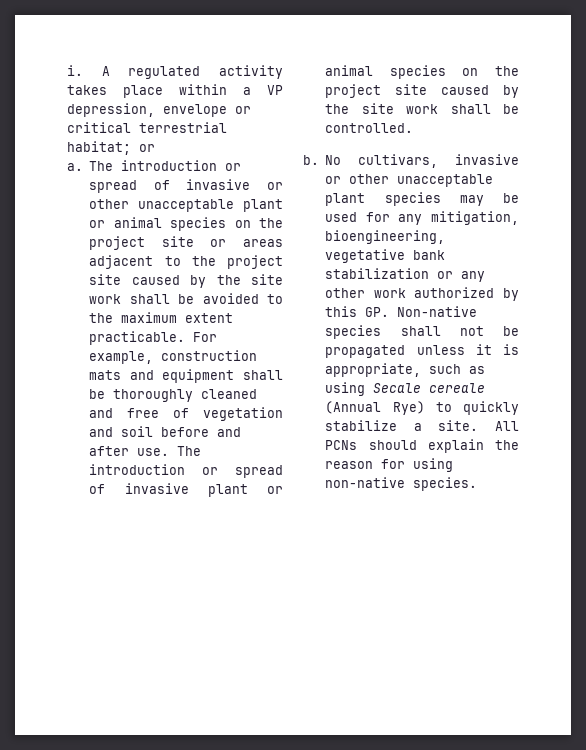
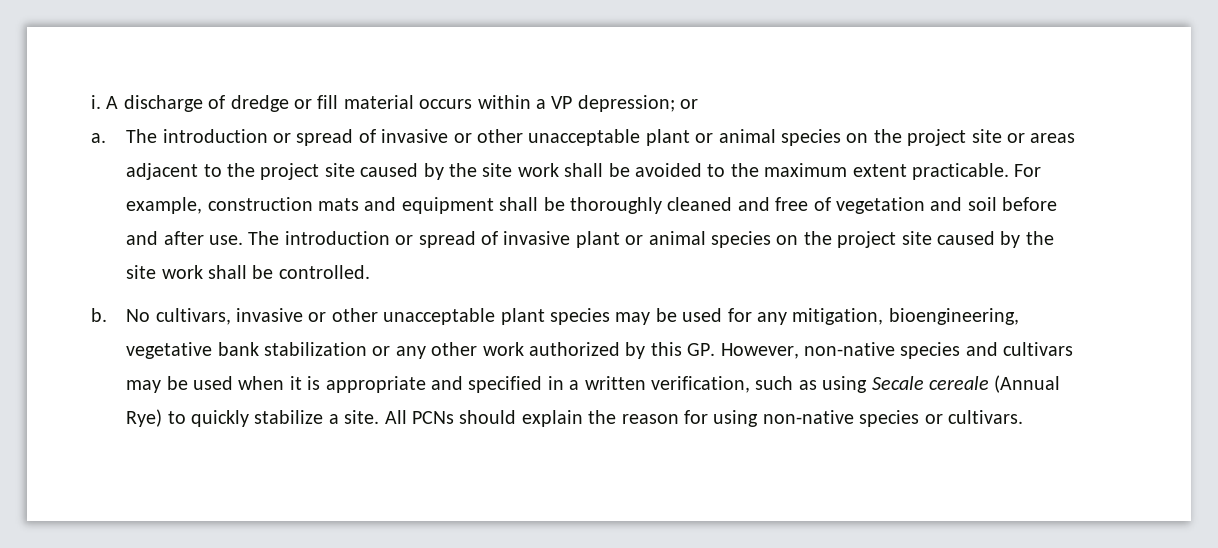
[128,65,283,79] [67,84,283,98] [67,103,251,117] [67,122,227,133] [67,141,131,155] regulated activity takes place within a VP depression, envelope or critical terrestrial habitat; -> [123,95,675,112] discharge of dredge or fill material occurs within a VP depression;
[397,306,478,317] [325,325,519,339] [325,344,519,358] [325,363,422,377] Non-native species shall not be propagated unless it is appropriate, -> [720,342,1074,359] [126,376,750,393] However, non-native species and cultivars may be used when it is appropriate and specified in a written verification,
[413,477,478,491] species. -> [859,410,1023,427] species or cultivars.

